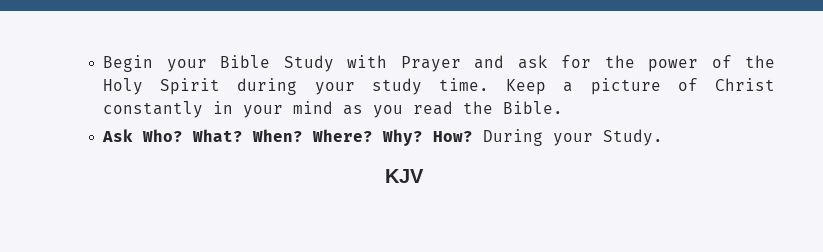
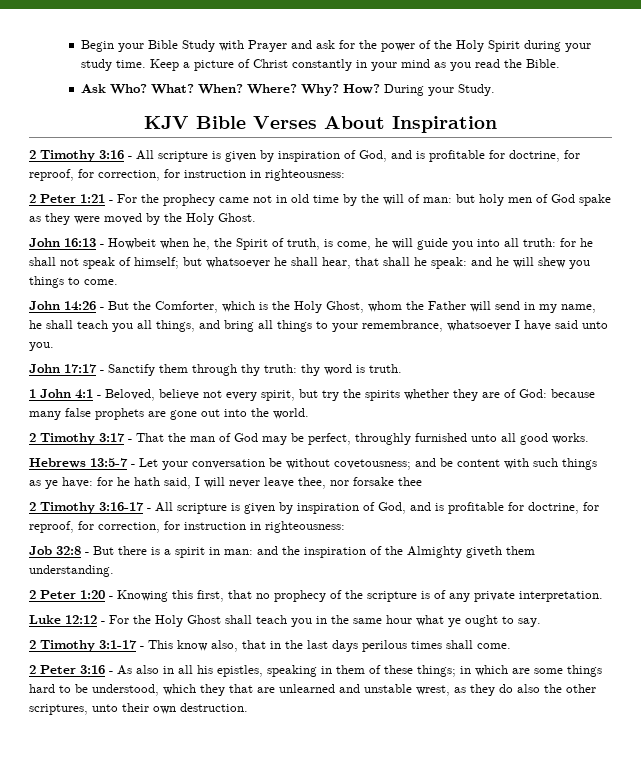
(424, 176) none -> [196,116,497,133] [29,150,580,162] [29,169,345,181] [29,194,611,206] [29,213,256,225] [29,238,593,250] [29,257,590,269] [29,276,118,288] [29,301,596,313] [29,320,608,332] [29,342,54,351] [29,364,402,376] [29,389,595,401] [29,408,309,420] [29,433,589,445] [29,458,597,470] [29,477,422,489] [29,502,599,514] [29,521,345,533] [29,546,535,558] [29,565,114,577] [29,590,603,602] [29,615,541,627] [29,640,511,652] [29,665,602,677] [29,684,596,696] [29,703,248,715] Bible Verses About Inspiration // 2 Timothy 3:16 - All scripture is given by inspiration of God, and is profitable for doctrine, for reproof, for correction, for instruction in righteousness: // 2 Peter 1:21 - For the prophecy came not in old time by the will of man: but holy men of God spake as they were moved by the Holy Ghost. // John 16:13 - Howbeit when he, the Spirit of truth, is come, he will guide you into all truth: for he shall not speak of himself; but whatsoever he shall hear, that shall he speak: and he will shew you things to come. // John 14:26 - But the Comforter, which is the Holy Ghost, whom the Father will send in my name, he shall teach you all things, and bring all things to your remembrance, whatsoever I have said unto you. // John 17:17 - Sanctify them through thy truth: thy word is truth. // 1 John 4:1 - Beloved, believe not every spirit, but try the spirits whether they are of God: because many false prophets are gone out into the world. // 2 Timothy 3:17 - That the man of God may be perfect, throughly furnished unto all good works. // Hebrews 13:5-7 - Let your conversation be without covetousness; and be content with such things as ye have: for he hath said, I will never leave thee, nor forsake thee // 2 Timothy 3:16-17 - All scripture is given by inspiration of God, and is profitable for doctrine, for reproof, for correction, for instruction in righteousness: // Job 32:8 - But there is a spirit in man: and the inspiration of the Almighty giveth them understanding. // 2 Peter 1:20 - Knowing this first, that no prophecy of the scripture is of any private interpretation. // Luke 12:12 - For the Holy Ghost shall teach you in the same hour what ye ought to say. // 2 Timothy 3:1-17 - This know also, that in the last days perilous times shall come. // 2 Peter 3:16 - As also in all his epistles, speaking in them of these things; in which are some things hard to be understood, which they that are unlearned and unstable wrest, as they do also the other scriptures, unto their own destruction.

